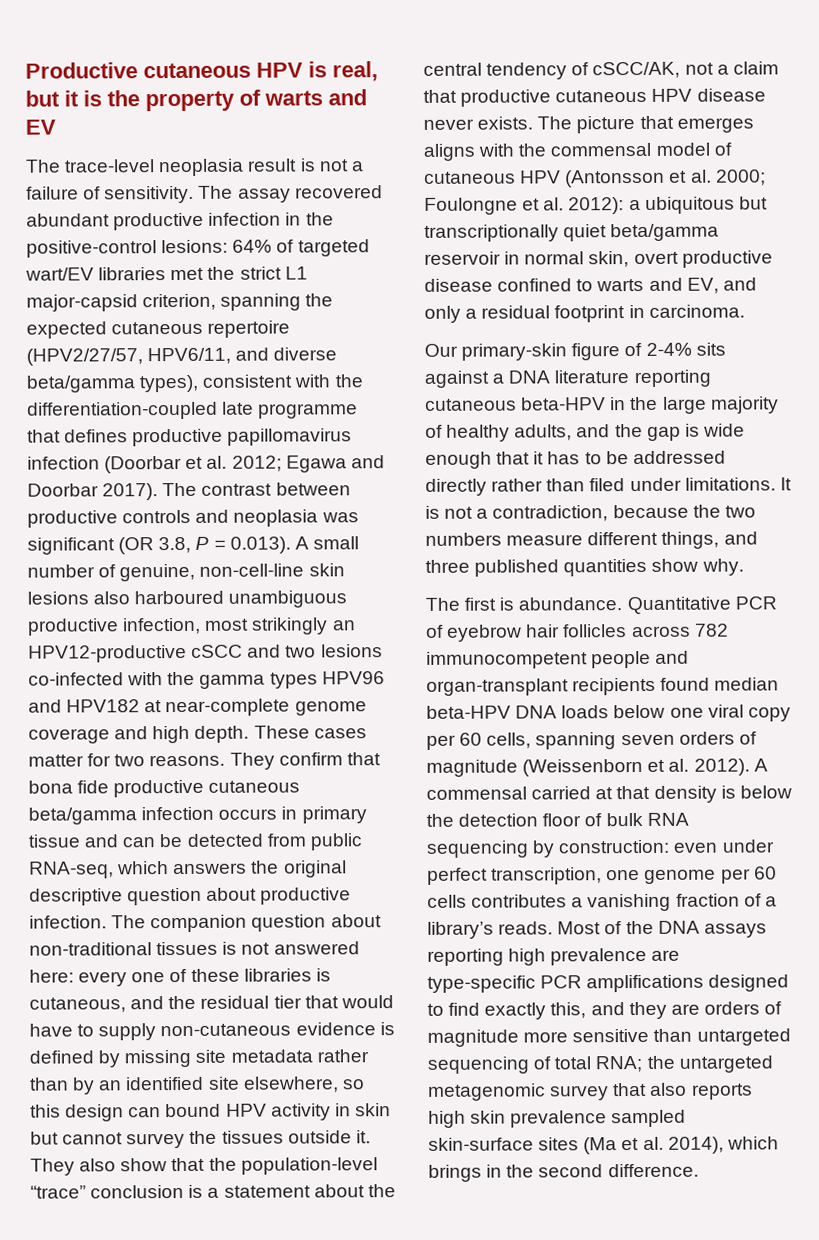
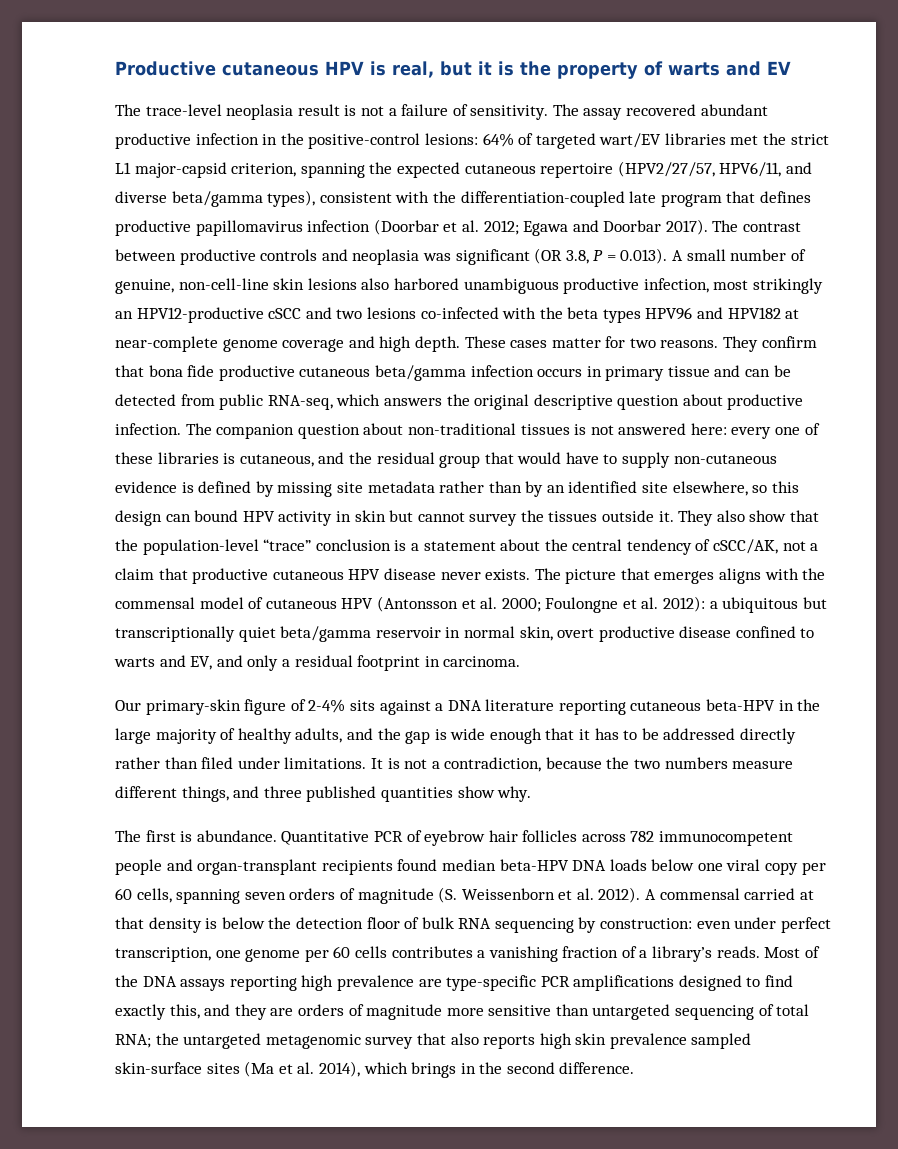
[258,403,359,419] programme -> [660,194,722,207] program
[134,590,225,605] harboured -> [393,278,459,290] harbored
[199,674,266,689] gamma -> [567,307,599,319] beta
[273,995,302,1009] tier -> [439,455,481,468] group
[522,758,644,777] (Weissenborn -> [438,887,555,903] (S. Weissenborn

